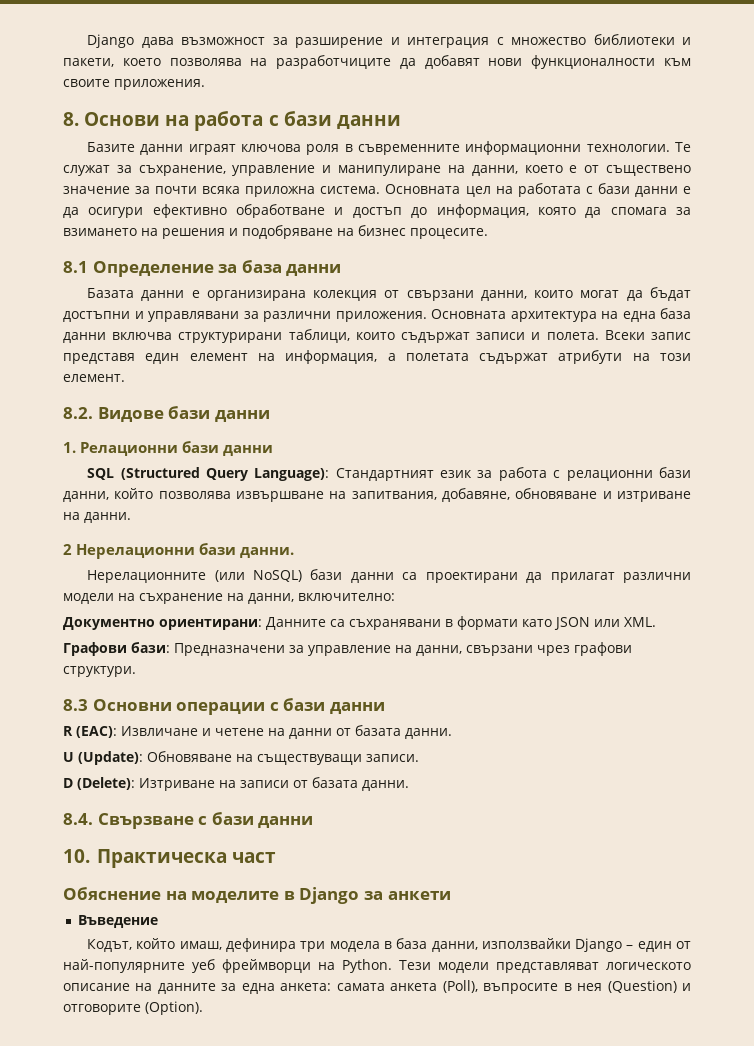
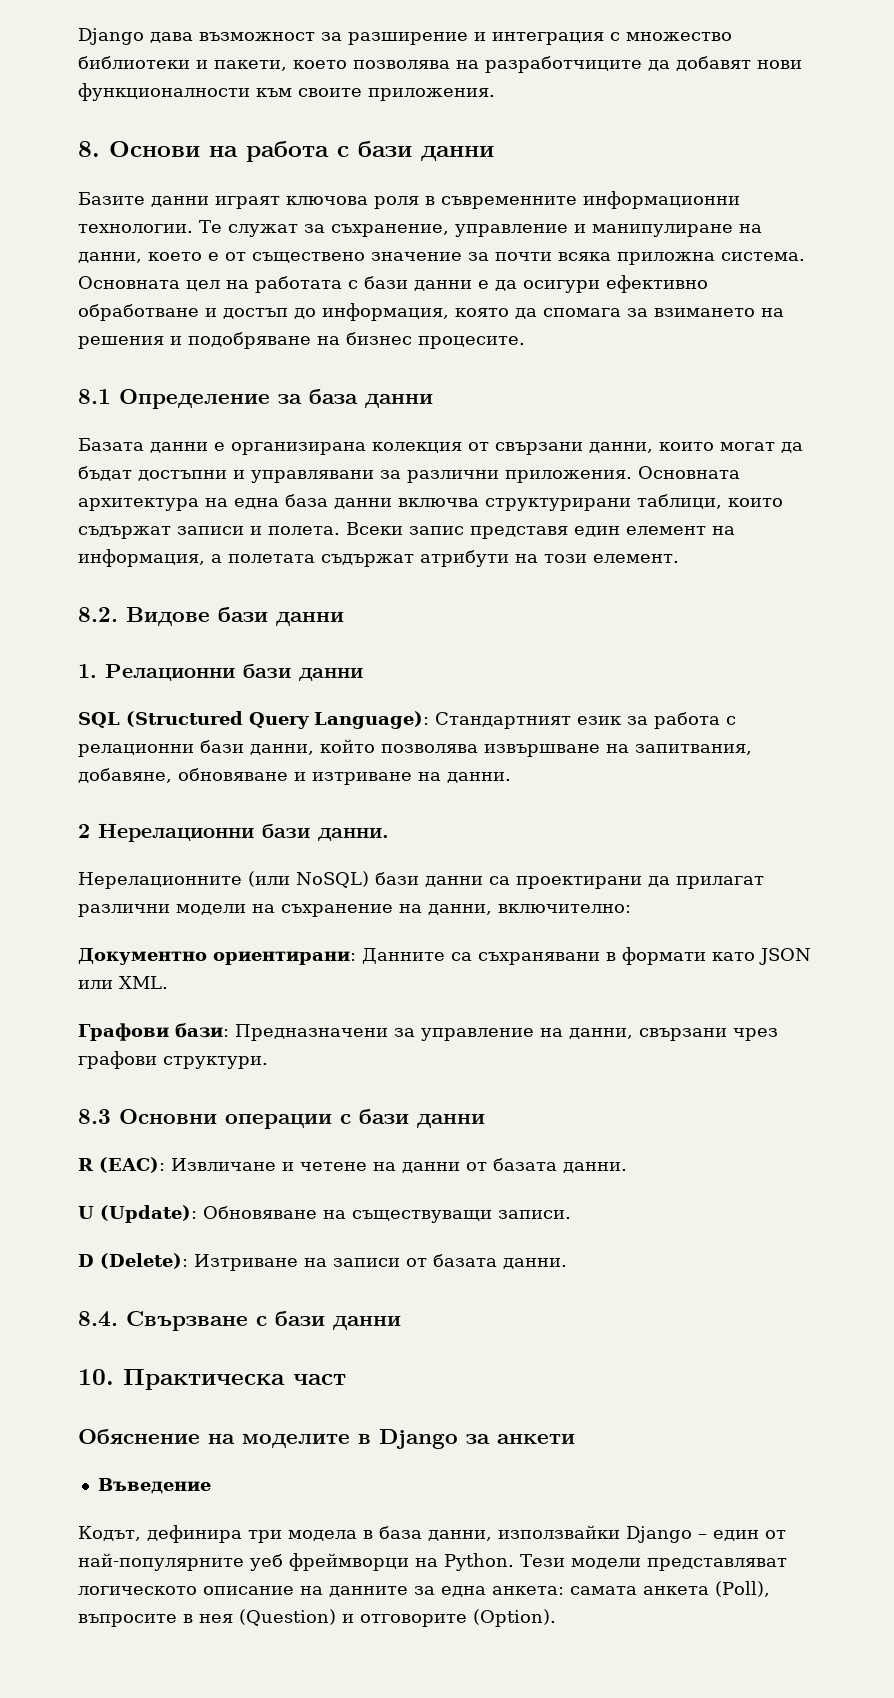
[136,938,222,950] който имаш, -> (141, 1533) none

